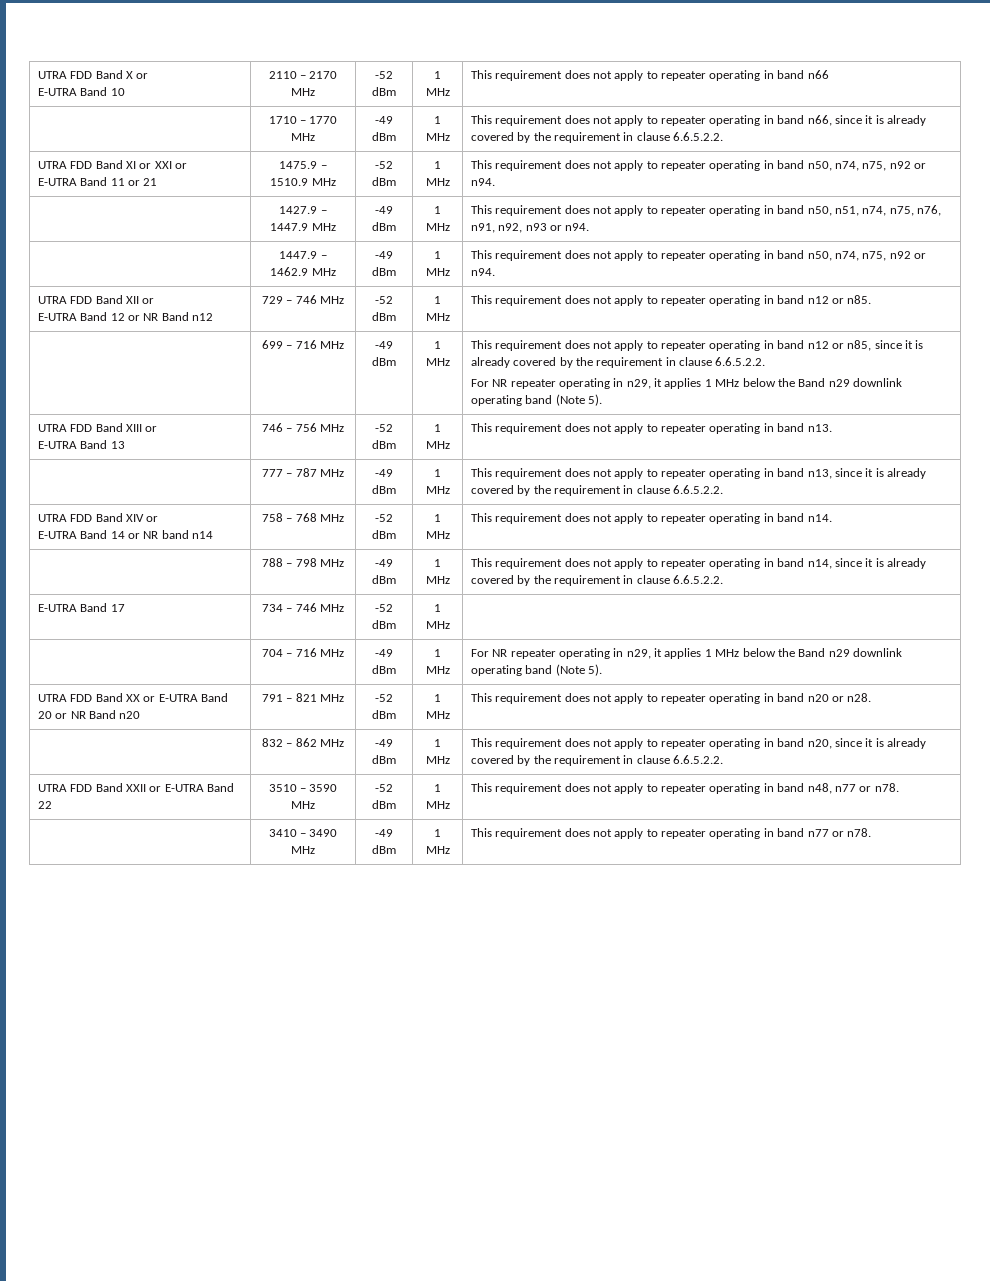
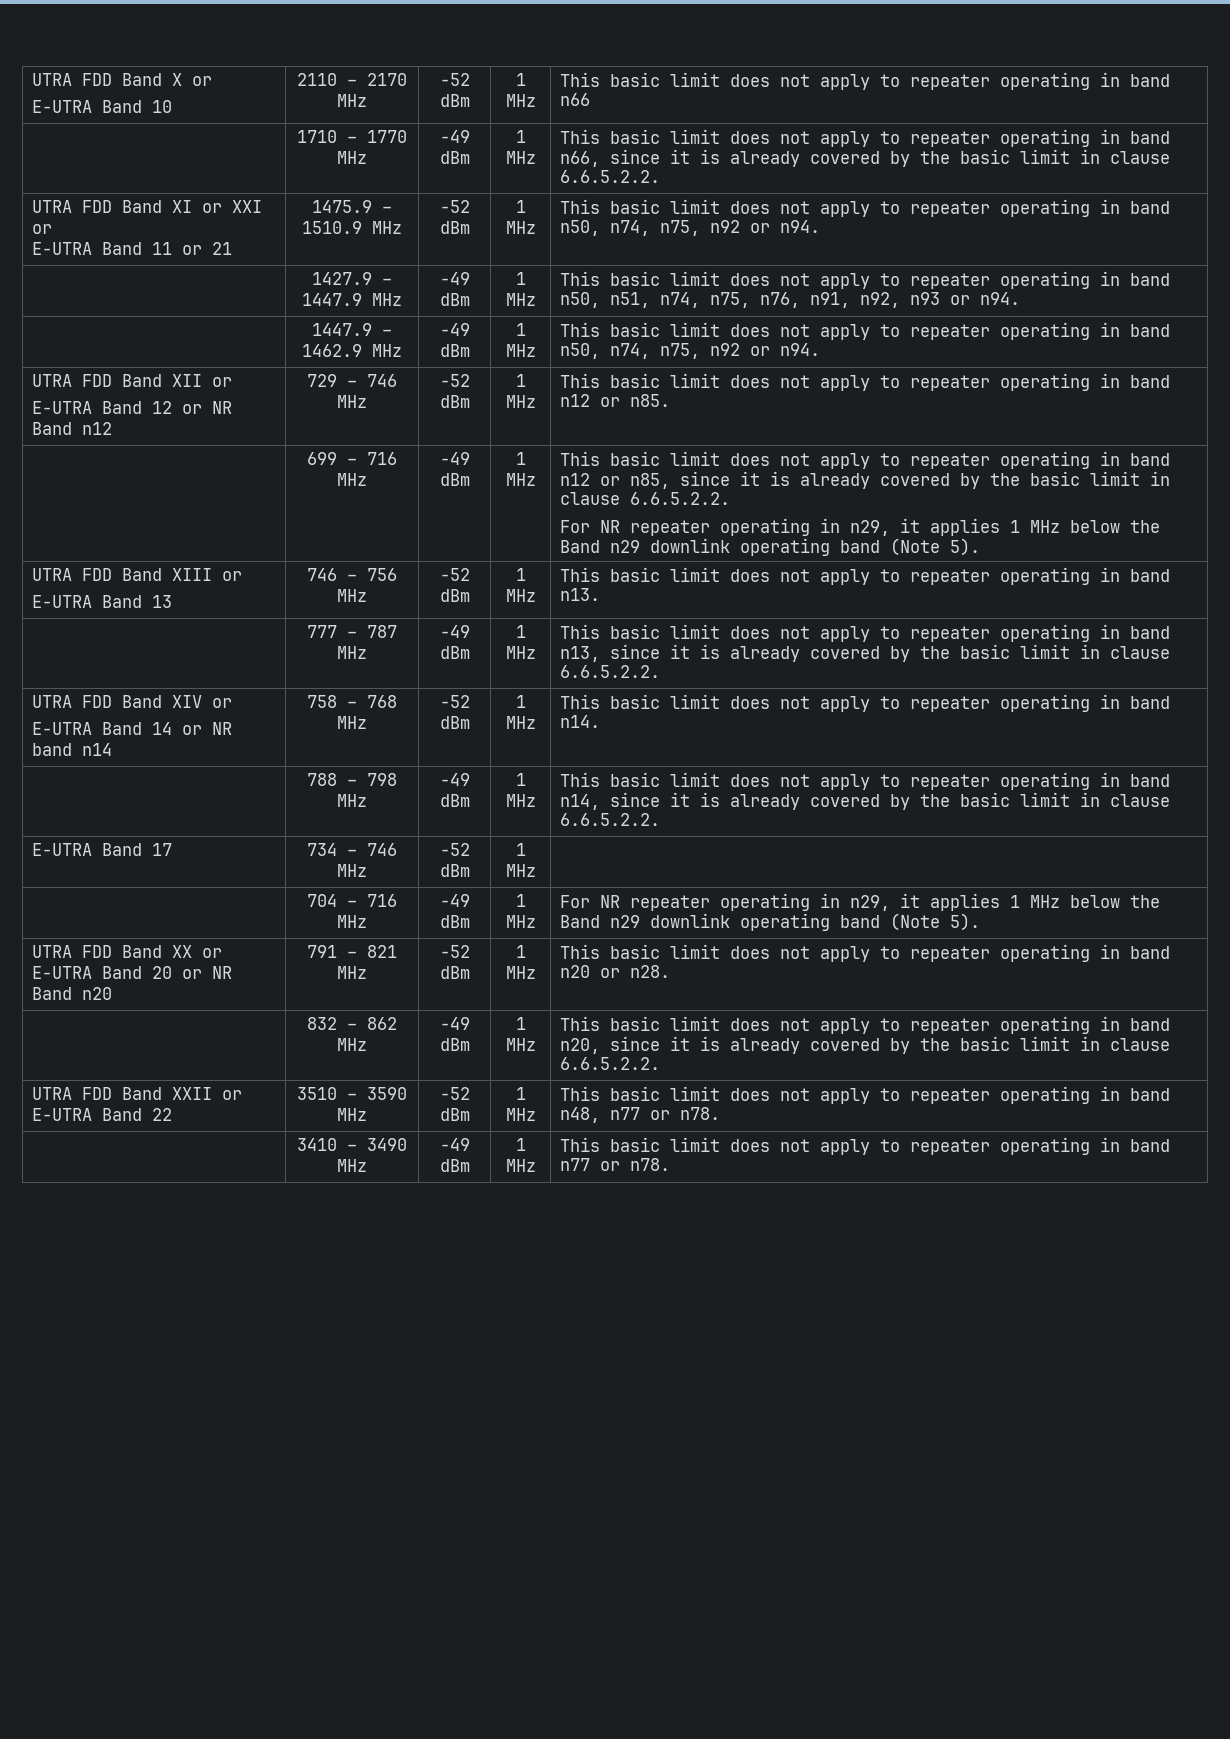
[495,70,563,81] requirement -> [610,72,721,87] basic limit
[495,115,563,126] requirement -> [610,129,721,144] basic limit
[553,132,621,143] requirement -> [960,149,1071,164] basic limit
[495,160,563,171] requirement -> [610,199,721,214] basic limit
[495,205,563,216] requirement -> [610,271,721,286] basic limit
[495,250,563,261] requirement -> [610,322,721,337] basic limit
[495,295,563,306] requirement -> [610,373,721,388] basic limit
[495,340,563,351] requirement -> [610,451,721,466] basic limit
[596,357,664,368] requirement -> [1030,471,1141,486] basic limit
[495,423,563,434] requirement -> [610,567,721,582] basic limit
[495,468,563,479] requirement -> [610,624,721,639] basic limit
[553,485,621,496] requirement -> [960,644,1071,659] basic limit
[495,513,563,524] requirement -> [610,694,721,709] basic limit
[495,558,563,569] requirement -> [610,772,721,787] basic limit
[553,575,621,586] requirement -> [960,792,1071,807] basic limit
[495,693,563,704] requirement -> [610,944,721,959] basic limit
[495,738,563,749] requirement -> [610,1016,721,1031] basic limit
[553,755,621,766] requirement -> [960,1036,1071,1051] basic limit
[495,783,563,794] requirement -> [610,1086,721,1101] basic limit
[495,828,563,839] requirement -> [610,1137,721,1152] basic limit

